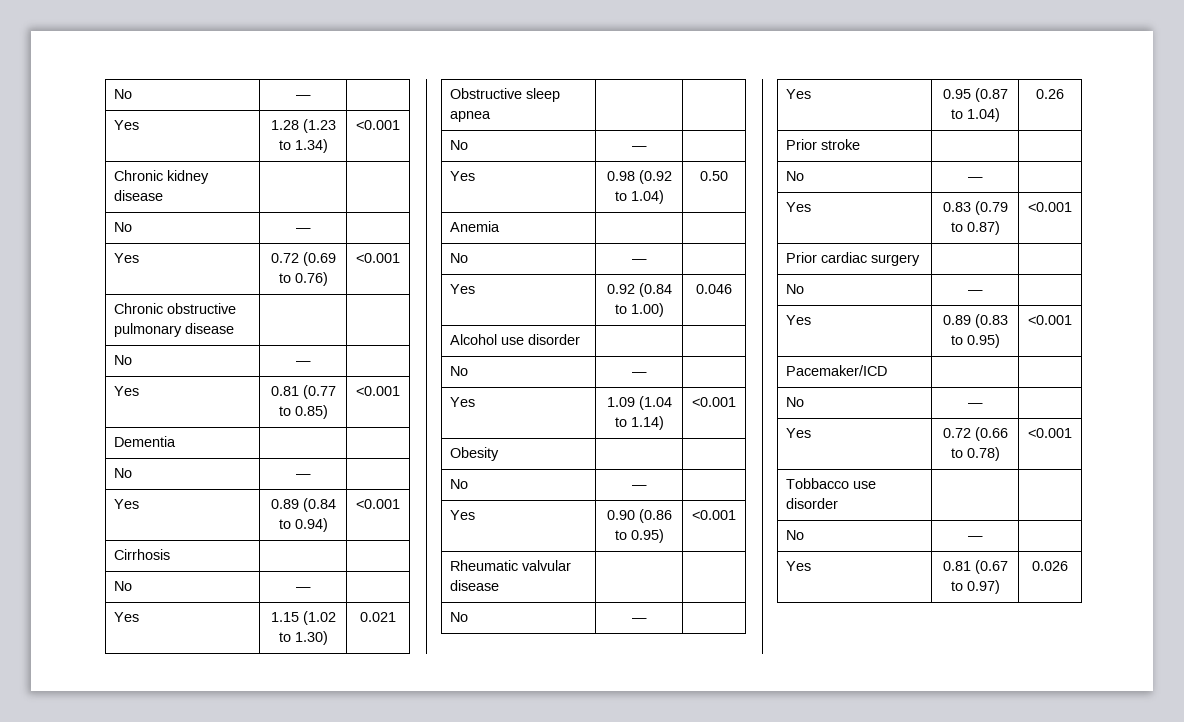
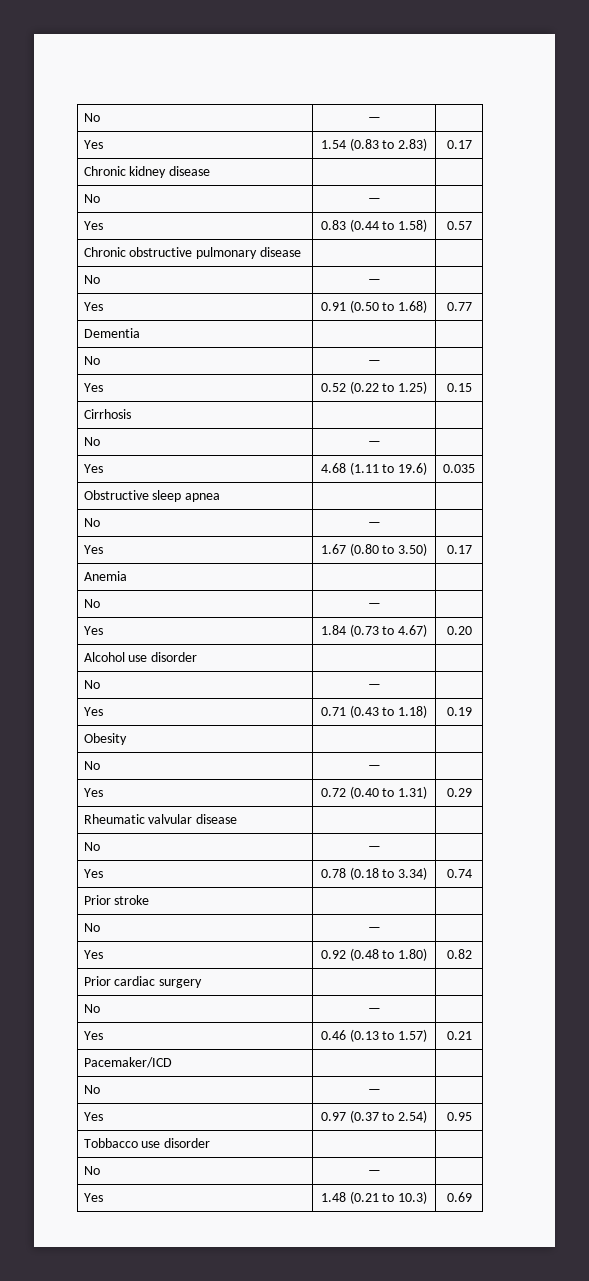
[113,89,132,99] [295,95,311,99] [113,120,139,130] [270,119,336,133] [278,139,328,153] [356,120,400,130] No | — | // Yes | 1.28 (1.23 to 1.34) | <0.001 -> [83,113,100,122] [367,117,381,122] [83,140,103,149] [320,138,428,151] [446,140,472,149] No | — | // Yes | 1.54 (0.83 to 2.83) | 0.17
[270,252,336,266] [278,272,328,286] [356,253,400,263] 0.72 (0.69 to 0.76) | <0.001 -> [320,219,428,232] [446,221,472,230] 0.83 (0.44 to 1.58) | 0.57
[270,385,336,399] [278,405,328,419] [356,386,400,396] 0.81 (0.77 to 0.85) | <0.001 -> [320,300,428,313] [446,302,472,311] 0.91 (0.50 to 1.68) | 0.77
[270,498,336,512] [278,518,328,532] [356,499,400,509] 0.89 (0.84 to 0.94) | <0.001 -> [320,381,428,394] [446,383,472,392] 0.52 (0.22 to 1.25) | 0.15
[270,611,336,625] [278,631,328,645] [360,612,396,622] 1.15 (1.02 to 1.30) | 0.021 -> [320,462,428,475] [443,464,475,473] 4.68 (1.11 to 19.6) | 0.035
[606,170,672,184] [614,190,664,204] [700,171,728,181] 0.98 (0.92 to 1.04) | 0.50 -> [320,543,428,556] [446,545,472,554] 1.67 (0.80 to 3.50) | 0.17
[606,283,672,297] [614,303,664,317] [696,284,732,294] 0.92 (0.84 to 1.00) | 0.046 -> [320,624,428,637] [446,626,472,635] 1.84 (0.73 to 4.67) | 0.20
[606,396,672,410] [614,416,664,430] [692,397,736,407] 1.09 (1.04 to 1.14) | <0.001 -> [320,705,428,718] [446,707,472,716] 0.71 (0.43 to 1.18) | 0.19
[606,509,672,523] [614,529,664,543] [692,510,736,520] 0.90 (0.86 to 0.95) | <0.001 -> [320,786,428,799] [446,788,472,797] 0.72 (0.40 to 1.31) | 0.29
[942,88,1008,102] [950,108,1000,122] [1036,89,1064,99] 0.95 (0.87 to 1.04) | 0.26 -> [320,867,428,880] [446,869,472,878] 0.78 (0.18 to 3.34) | 0.74
[942,201,1008,215] [950,221,1000,235] [1028,202,1072,212] 0.83 (0.79 to 0.87) | <0.001 -> [320,948,428,961] [446,949,472,959] 0.92 (0.48 to 1.80) | 0.82
[942,314,1008,328] [950,334,1000,348] [1028,315,1072,325] 0.89 (0.83 to 0.95) | <0.001 -> [320,1029,428,1042] [446,1031,472,1040] 0.46 (0.13 to 1.57) | 0.21
[942,427,1008,441] [950,447,1000,461] [1028,428,1072,438] 0.72 (0.66 to 0.78) | <0.001 -> [320,1110,428,1123] [446,1112,472,1121] 0.97 (0.37 to 2.54) | 0.95
[942,560,1008,574] [950,580,1000,594] [1032,561,1068,571] 0.81 (0.67 to 0.97) | 0.026 -> [320,1191,428,1204] [446,1192,472,1202] 1.48 (0.21 to 10.3) | 0.69

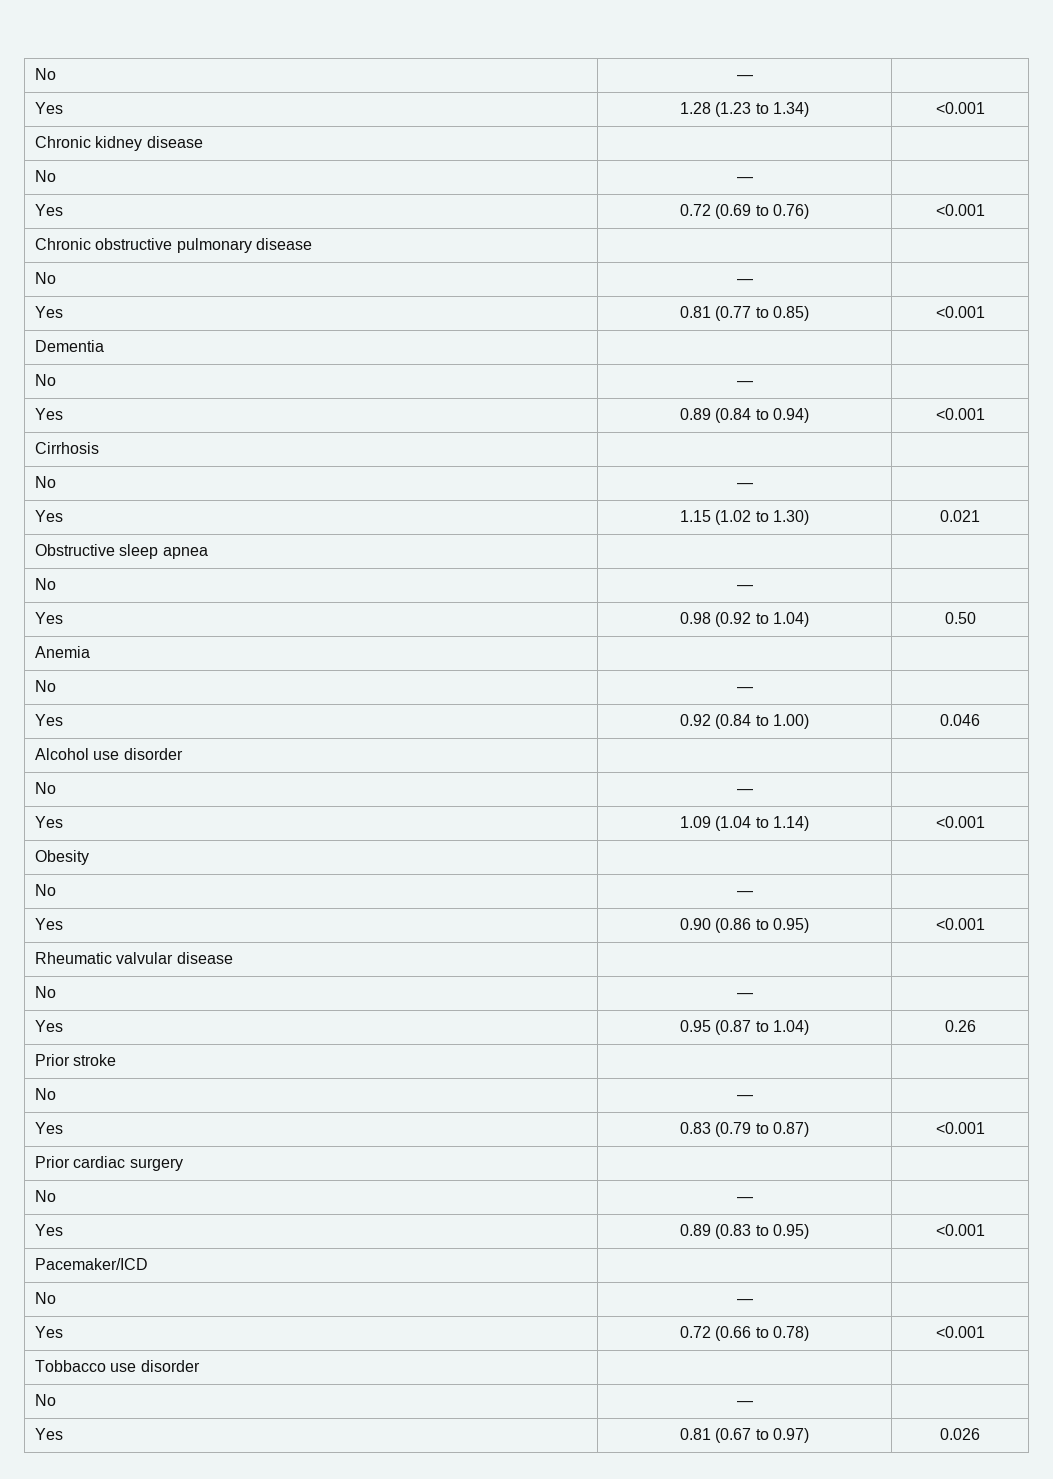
[83,113,100,122] [367,117,381,122] [83,140,103,149] [320,138,428,151] [446,140,472,149] No | — | // Yes | 1.54 (0.83 to 2.83) | 0.17 -> [35,68,57,80] [736,75,753,80] [35,102,64,114] [680,102,809,117] [935,102,985,114] No | — | // Yes | 1.28 (1.23 to 1.34) | <0.001
[320,219,428,232] [446,221,472,230] 0.83 (0.44 to 1.58) | 0.57 -> [680,204,809,219] [935,204,985,216] 0.72 (0.69 to 0.76) | <0.001
[320,300,428,313] [446,302,472,311] 0.91 (0.50 to 1.68) | 0.77 -> [680,306,809,321] [935,306,985,318] 0.81 (0.77 to 0.85) | <0.001
[320,381,428,394] [446,383,472,392] 0.52 (0.22 to 1.25) | 0.15 -> [680,408,809,423] [935,408,985,420] 0.89 (0.84 to 0.94) | <0.001
[320,462,428,475] [443,464,475,473] 4.68 (1.11 to 19.6) | 0.035 -> [680,510,809,525] [940,510,980,522] 1.15 (1.02 to 1.30) | 0.021
[320,543,428,556] [446,545,472,554] 1.67 (0.80 to 3.50) | 0.17 -> [680,612,809,627] [944,612,976,624] 0.98 (0.92 to 1.04) | 0.50
[320,624,428,637] [446,626,472,635] 1.84 (0.73 to 4.67) | 0.20 -> [680,714,809,729] [940,714,980,726] 0.92 (0.84 to 1.00) | 0.046
[320,705,428,718] [446,707,472,716] 0.71 (0.43 to 1.18) | 0.19 -> [680,816,809,831] [935,816,985,828] 1.09 (1.04 to 1.14) | <0.001
[320,786,428,799] [446,788,472,797] 0.72 (0.40 to 1.31) | 0.29 -> [680,918,809,933] [935,918,985,930] 0.90 (0.86 to 0.95) | <0.001
[320,867,428,880] [446,869,472,878] 0.78 (0.18 to 3.34) | 0.74 -> [680,1020,809,1035] [944,1020,976,1032] 0.95 (0.87 to 1.04) | 0.26
[320,948,428,961] [446,949,472,959] 0.92 (0.48 to 1.80) | 0.82 -> [680,1122,809,1137] [935,1122,985,1134] 0.83 (0.79 to 0.87) | <0.001
[320,1029,428,1042] [446,1031,472,1040] 0.46 (0.13 to 1.57) | 0.21 -> [680,1224,809,1239] [935,1224,985,1236] 0.89 (0.83 to 0.95) | <0.001
[320,1110,428,1123] [446,1112,472,1121] 0.97 (0.37 to 2.54) | 0.95 -> [680,1326,809,1341] [935,1326,985,1338] 0.72 (0.66 to 0.78) | <0.001
[320,1191,428,1204] [446,1192,472,1202] 1.48 (0.21 to 10.3) | 0.69 -> [680,1428,809,1443] [940,1428,980,1440] 0.81 (0.67 to 0.97) | 0.026

